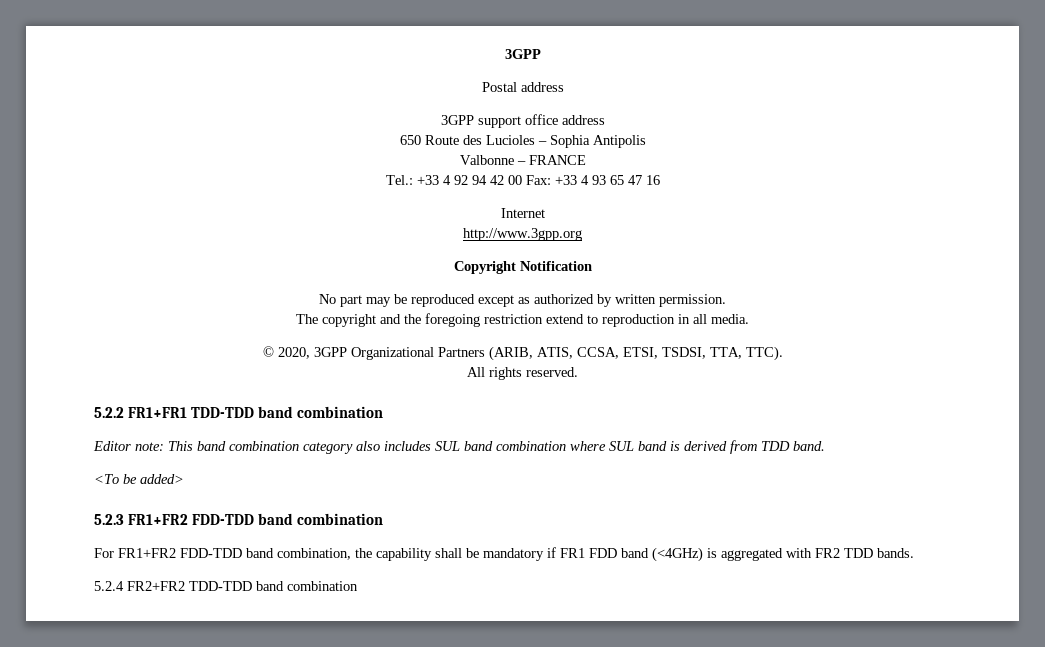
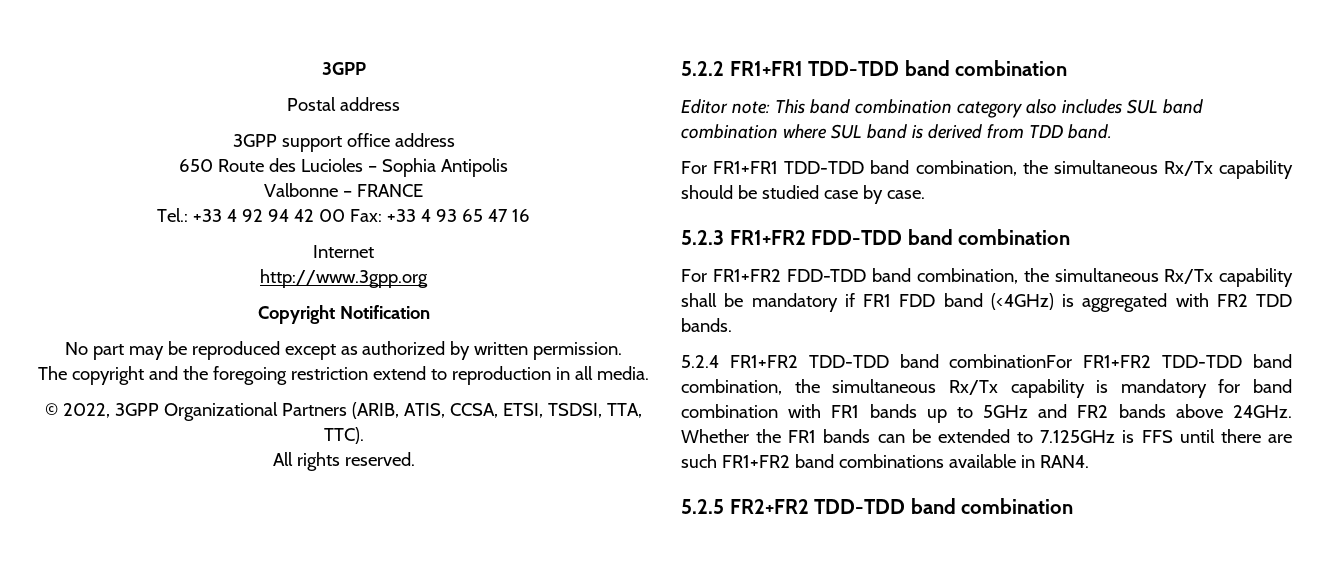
[277,347,310,359] 2020, -> [63,403,111,418] 2022,
[94,474,184,484] <To be added> -> [681,160,1293,179] [681,185,925,204] For FR1+FR1 TDD-TDD band combination, the simultaneous Rx/Tx capability should be studied case by case.
(372, 553) none -> [1054,268,1214,284] simultaneous Rx/Tx
(124, 586) none -> [729,354,1292,368] [681,379,1292,398] [681,404,1292,423] [681,429,1293,443] [681,454,1089,468] [681,499,724,514] FR1+FR2 TDD-TDD band combinationFor FR1+FR2 TDD-TDD band combination, the simultaneous Rx/Tx capability is mandatory for band combination with FR1 bands up to 5GHz and FR2 bands above 24GHz. Whether the FR1 bands can be extended to 7.125GHz is FFS until there are such FR1+FR2 band combinations available in RAN4. // 5.2.5

